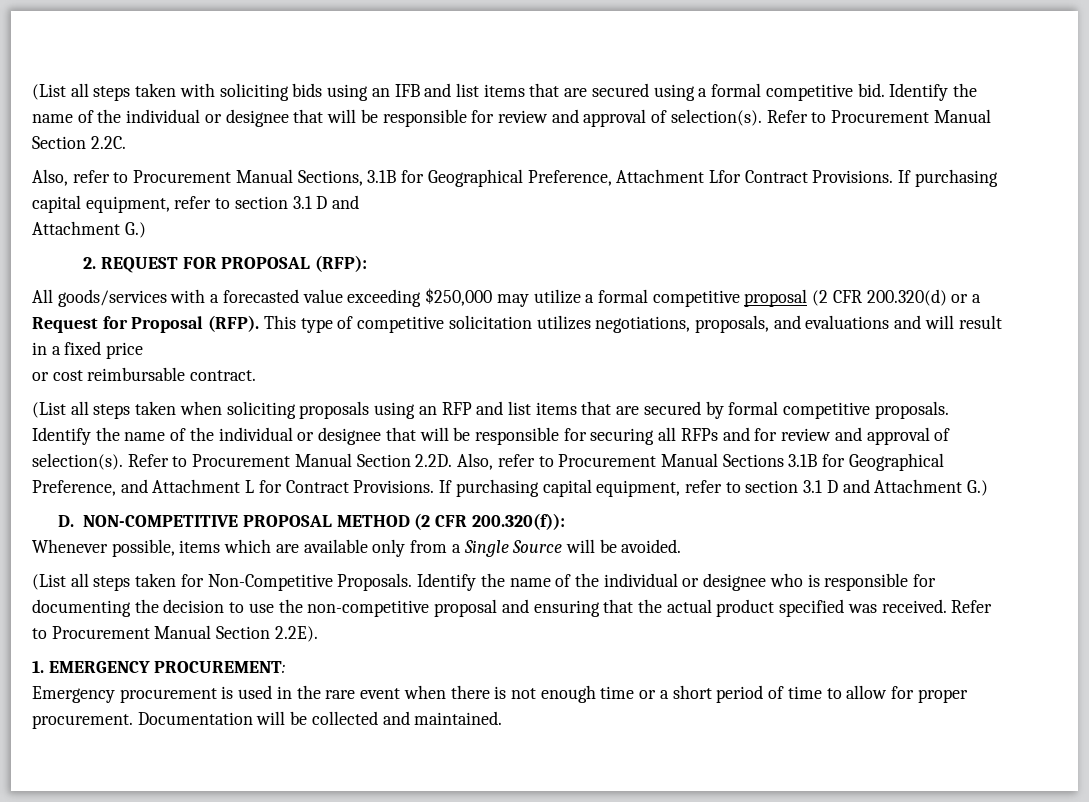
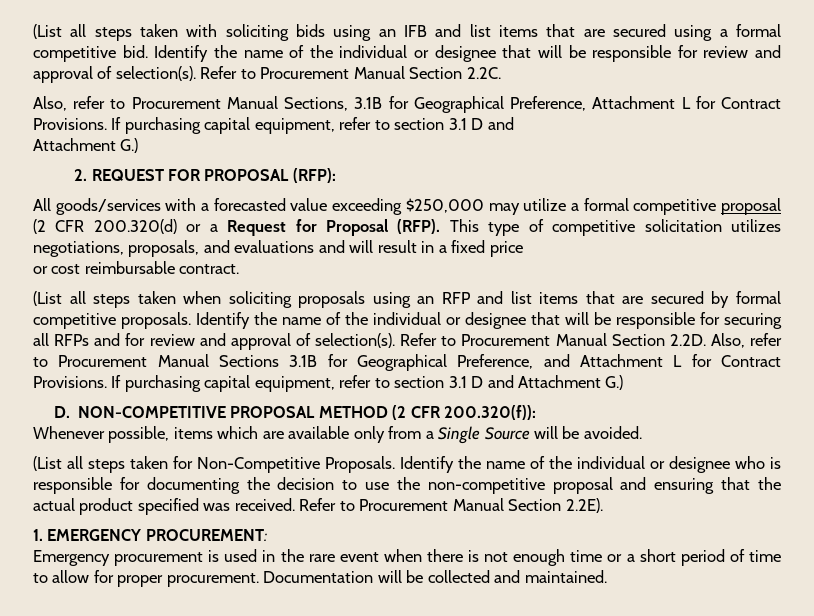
[708,170,741,183] Lfor -> [681,96,716,109] L for

